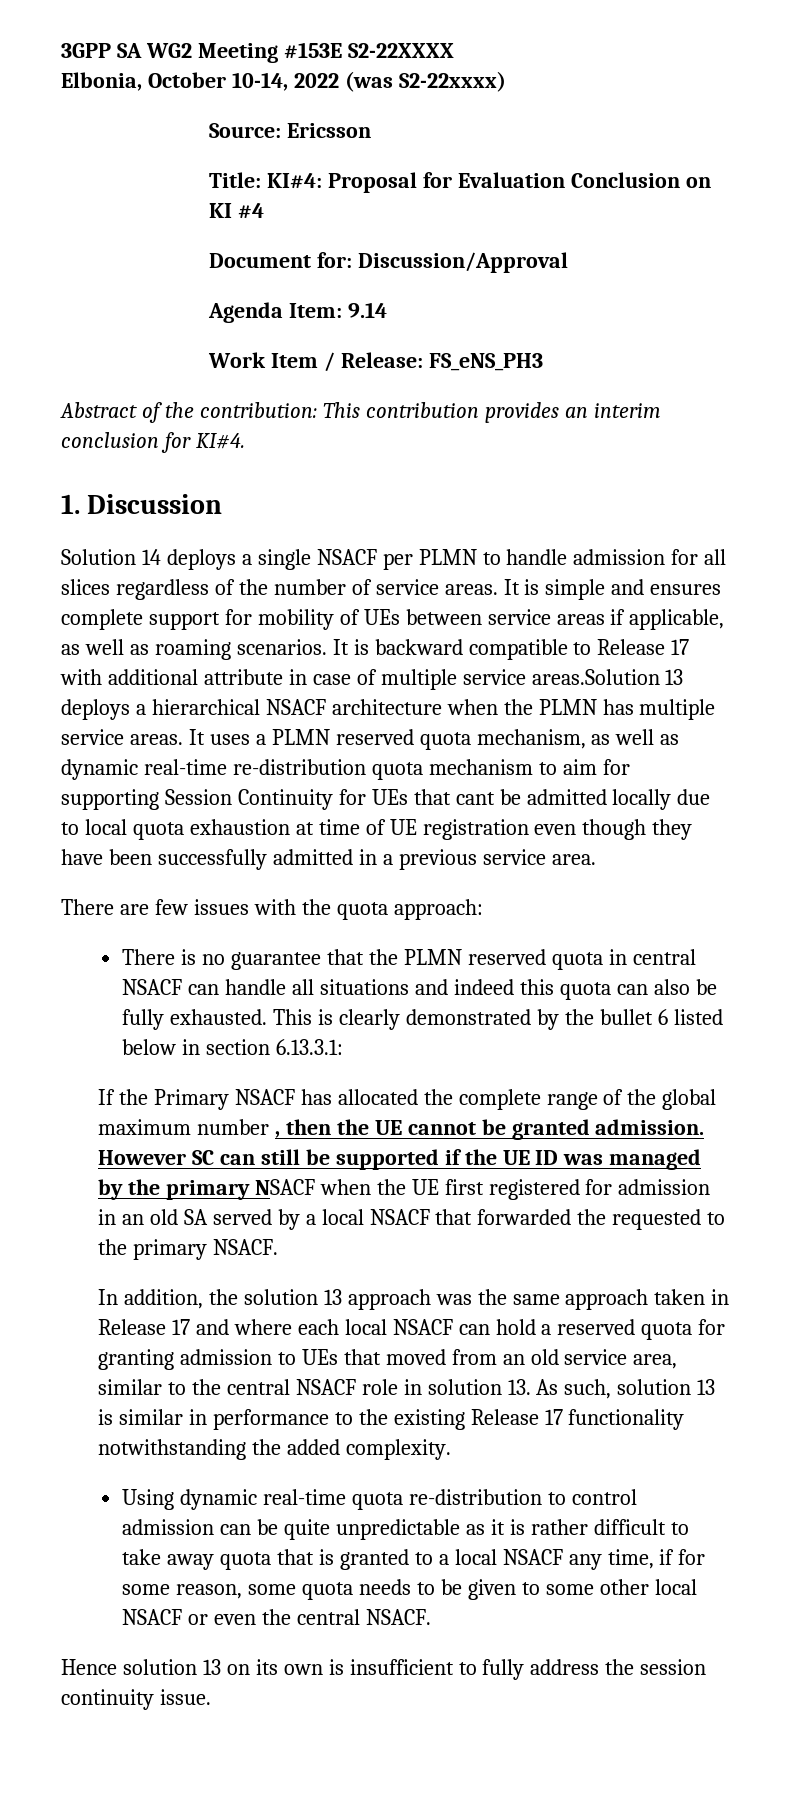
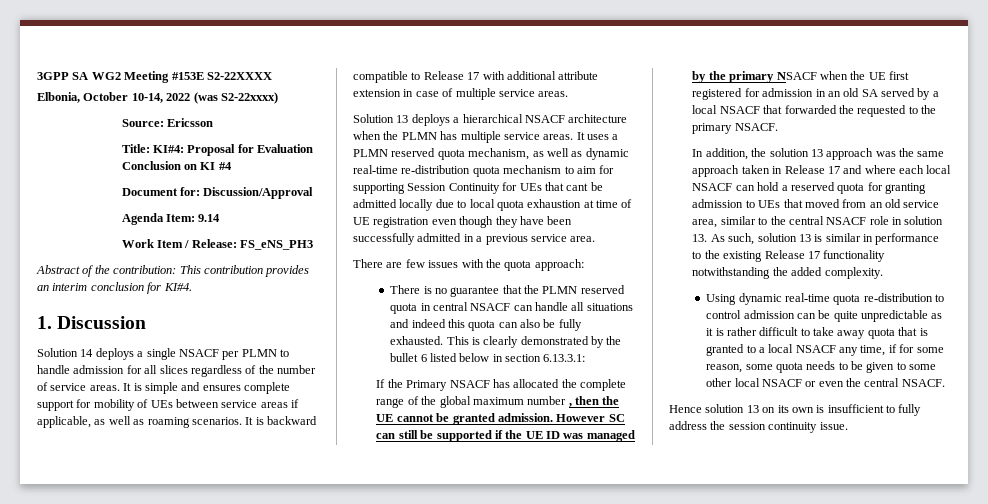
(283, 677) none -> [353,89,401,97] extension
[531,669,660,685] areas.Solution -> [538,91,569,97] [353,114,394,123] areas. // Solution

